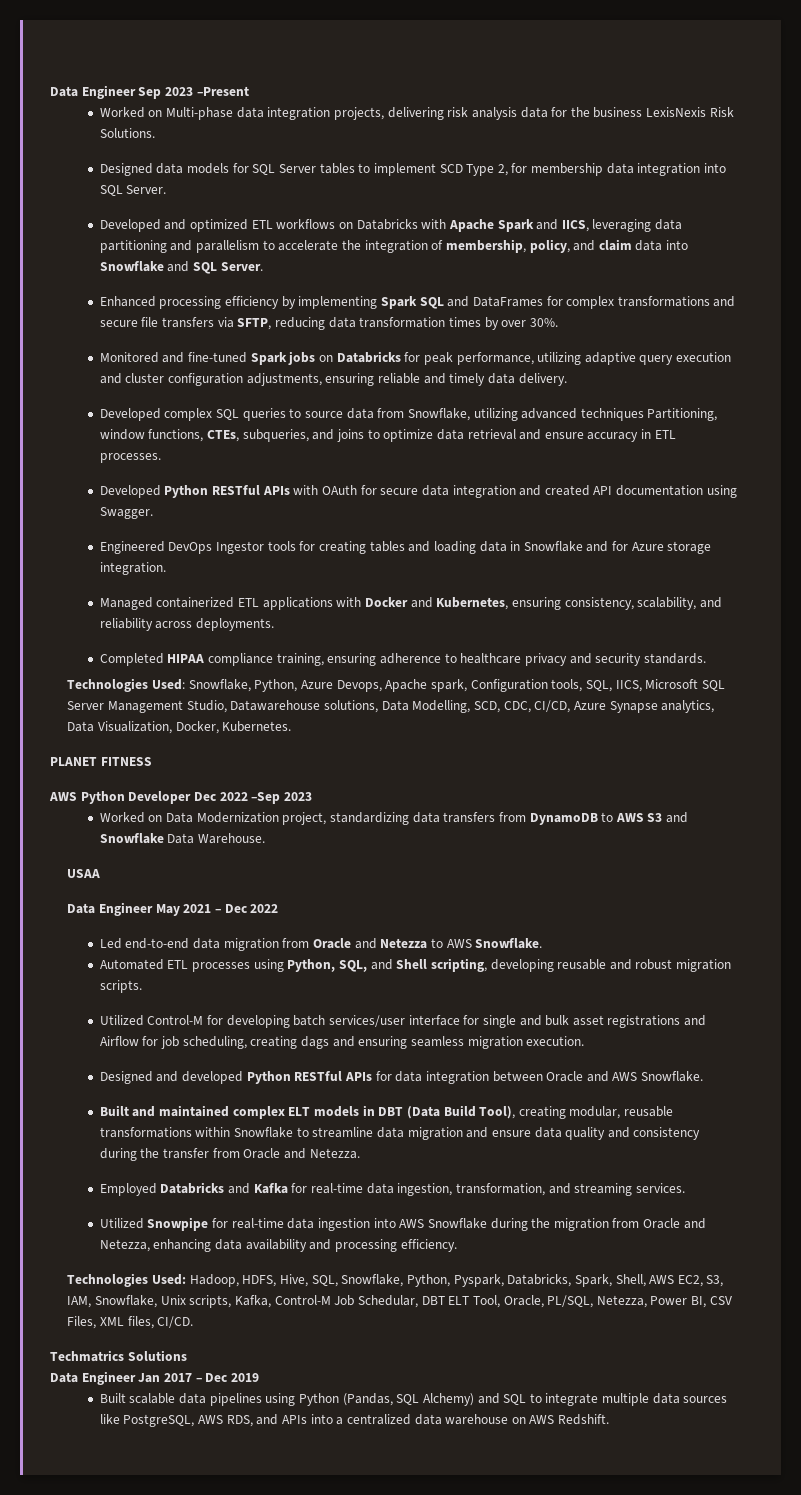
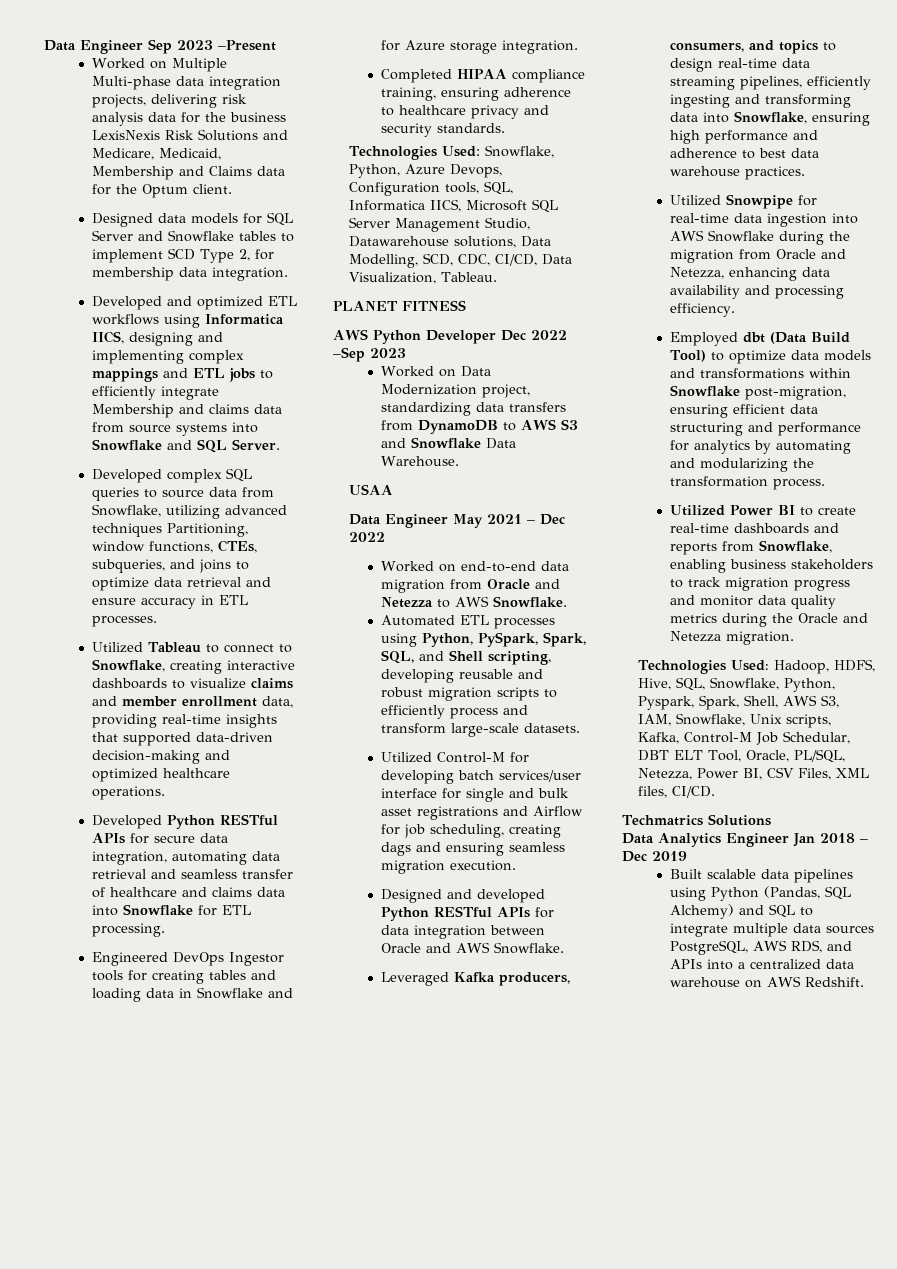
(163, 113) none -> [172,58,228,72] Multiple
[99,128,155,138] Solutions. -> [198,129,289,141] [92,148,222,160] [92,166,286,180] [92,184,233,198] Solutions and Medicare, Medicaid, Membership and Claims data for the Optum client.
(316, 168) none -> [138,230,235,242] and Snowflake
[637,163,727,176] [99,185,167,196] integration into SQL Server. -> [212,267,289,281] integration.
[338,219,683,232] [99,239,663,253] on Databricks with Apache Spark and IICS, leveraging data partitioning and parallelism to accelerate the integration of membership, policy, and claim data -> [164,314,285,328] [92,331,224,346] [92,350,245,364] [92,368,274,382] [92,386,220,400] [92,404,283,418] [92,422,228,436] using Informatica IICS, designing and implementing complex mappings and ETL jobs to efficiently integrate Membership and claims data from source systems
[99,296,736,309] [99,317,558,330] [99,351,732,365] [99,373,567,386] // Enhanced processing efficiency by implementing Spark SQL and DataFrames for complex transformations and secure file transfers via SFTP, reducing data transformation times by over 30%. // Monitored and fine-tuned Spark jobs on Databricks for peak performance, utilizing adaptive query execution and cluster configuration adjustments, ensuring reliable and timely data delivery. -> (281, 444) none
(161, 458) none -> [92,642,293,653] [92,659,296,674] [92,678,294,689] [92,696,294,708] [92,714,278,728] [92,732,274,746] [92,750,231,764] [92,768,231,782] [92,786,166,800] // Utilized Tableau to connect to Snowflake, creating interactive dashboards to visualize claims and member enrollment data, providing real-time insights that supported data-driven decision-making and optimized healthcare operations.
[293,485,357,495] with OAuth -> (126, 838) none
[452,485,737,498] [99,507,153,519] integration and created API documentation using Swagger. -> [92,851,281,865] [92,869,294,879] [92,887,286,898] [92,904,252,916] [92,923,166,937] integration, automating data retrieval and seamless transfer of healthcare and claims data into Snowflake for ETL processing.
[99,597,722,610] [99,618,275,631] // Managed containerized ETL applications with Docker and Kubernetes, ensuring consistency, scalability, and reliability across deployments. -> (579, 47) none
[385,679,467,692] Apache spark, -> (503, 171) none
(612, 686) none -> [349,200,426,211] Informatica
[573,700,715,713] [67,721,292,734] Azure Synapse analytics, Data Visualization, Docker, Kubernetes. -> [542,254,573,265] [349,272,498,284] Data Visualization, Tableau.
[99,938,122,949] Led -> [381,561,457,572] Worked on
(336, 965) none -> [478,632,587,647] PySpark, Spark,
[99,980,142,993] scripts. -> [497,687,558,701] [381,705,529,719] [381,723,581,737] scripts to efficiently process and transform large-scale datasets.
[99,1105,674,1119] [99,1127,701,1140] [99,1148,360,1161] [99,1182,685,1196] Built and maintained complex ELT models in DBT (Data Build Tool), creating modular, reusable transformations within Snowflake to streamline data migration and ensure data quality and consistency during the transfer from Oracle and Netezza. // Employed Databricks and Kafka for real-time data ingestion, transformation, and streaming services. -> [381,972,571,986] [670,40,837,54] [670,58,811,72] [670,76,872,90] [670,94,852,108] [670,111,871,126] [670,130,819,144] [670,148,820,159] [670,166,806,180] Leveraged Kafka producers, consumers, and topics to design real-time data streaming pipelines, efficiently ingesting and transforming data into Snowflake, ensuring high performance and adherence to best data warehouse practices.
(457, 1245) none -> [670,332,851,346] [670,350,872,364] [670,368,852,379] [670,385,847,400] [670,404,819,418] [670,422,862,436] [670,440,852,454] [670,458,815,472] [670,476,826,490] [670,505,857,516] [670,523,840,534] [670,540,833,555] [670,559,874,573] [670,577,851,591] [670,595,837,609] [670,613,869,627] [670,631,795,645] // Employed dbt (Data Build Tool) to optimize data models and transformations within Snowflake post-migration, ensuring efficient data structuring and performance for analytics by automating and modularizing the transformation process. // Utilized Power BI to create real-time dashboards and reports from Snowflake, enabling business stakeholders to track migration progress and monitor data quality metrics during the Oracle and Netezza migration.
[507,1274,572,1287] Databricks, -> (695, 703) none
[677,1275,703,1287] EC2, -> (818, 700) none
(78, 1377) none -> [658,833,721,847] Analytics
[163,1373,192,1382] 2017 -> [820,833,855,843] 2018
[99,1414,120,1424] like -> (875, 929) none

